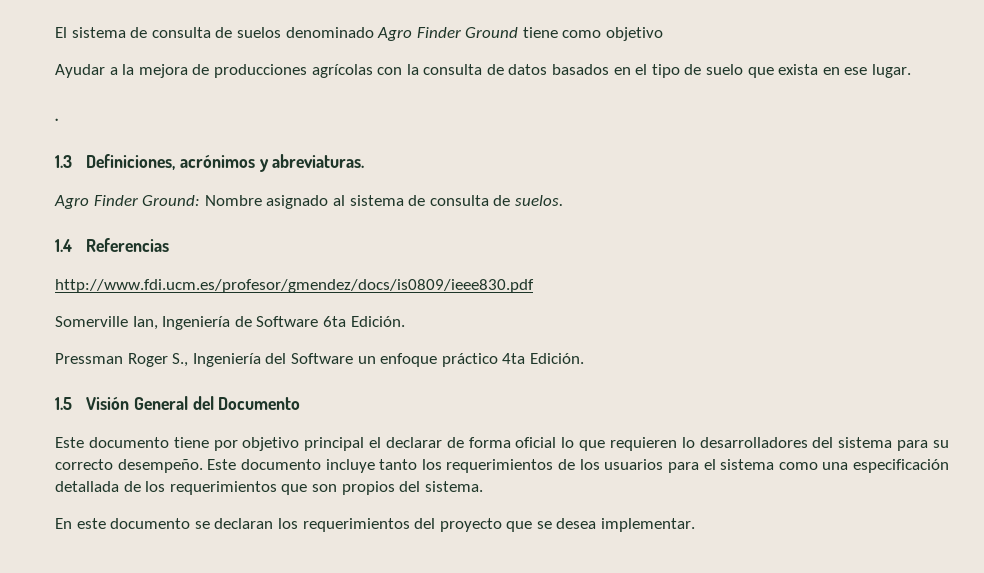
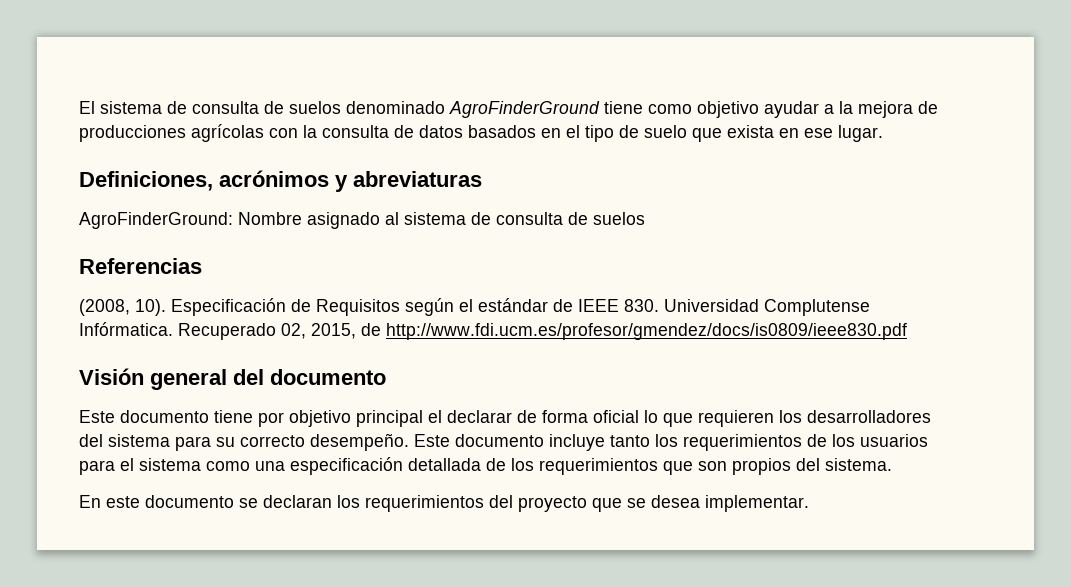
[377,27,519,41] Agro Finder Ground -> [449,101,600,118] AgroFinderGround
[55,64,105,78] // Ayudar -> [764,101,819,118] ayudar
[55,118,58,121] [55,155,72,168] . // 1.3 -> (883, 133) none
[272,154,365,168] [54,195,201,209] abreviaturas. // Agro Finder Ground: -> [353,171,482,187] [79,212,233,229] abreviaturas // AgroFinderGround:
[514,195,563,206] [55,239,72,252] suelos. // 1.4 -> [593,212,645,225] suelos //
[55,279,534,293] [55,316,405,330] [55,353,584,367] [55,396,301,410] http://www.fdi.ucm.es/profesor/gmendez/docs/is0809/ieee830.pdf // Somerville Ian, Ingeniería de Software 6ta Edición. // Pressman Roger S., Ingeniería del Software un enfoque práctico 4ta Edición. // 1.5 Visión General del Documento -> [79,298,870,316] [79,322,907,340] [79,368,386,390] (2008, 10). Especificación de Requisitos según el estándar de IEEE 830. Universidad Complutense Infórmatica. Recuperado 02, 2015, de http://www.fdi.ucm.es/profesor/gmendez/docs/is0809/ieee830.pdf // Visión general del documento
[681,437,695,448] lo -> [779,410,802,423] los

